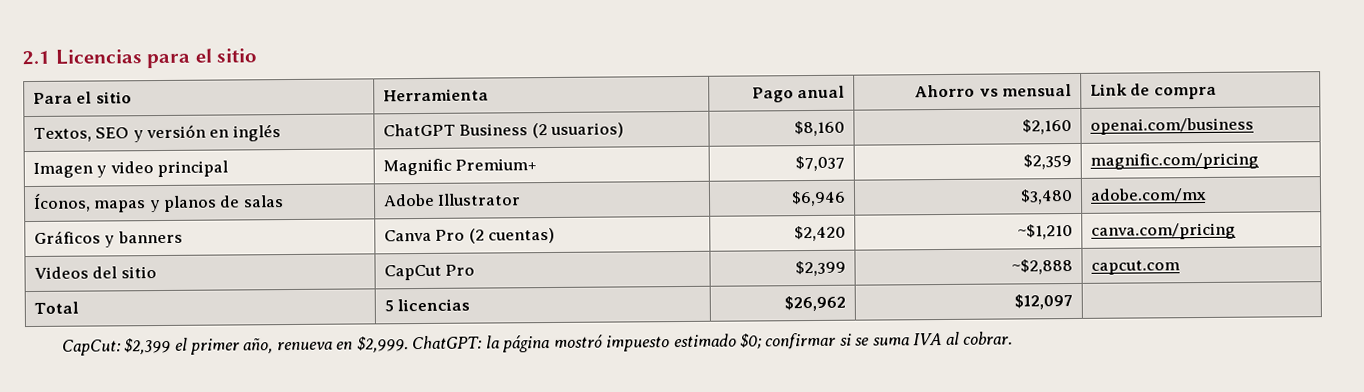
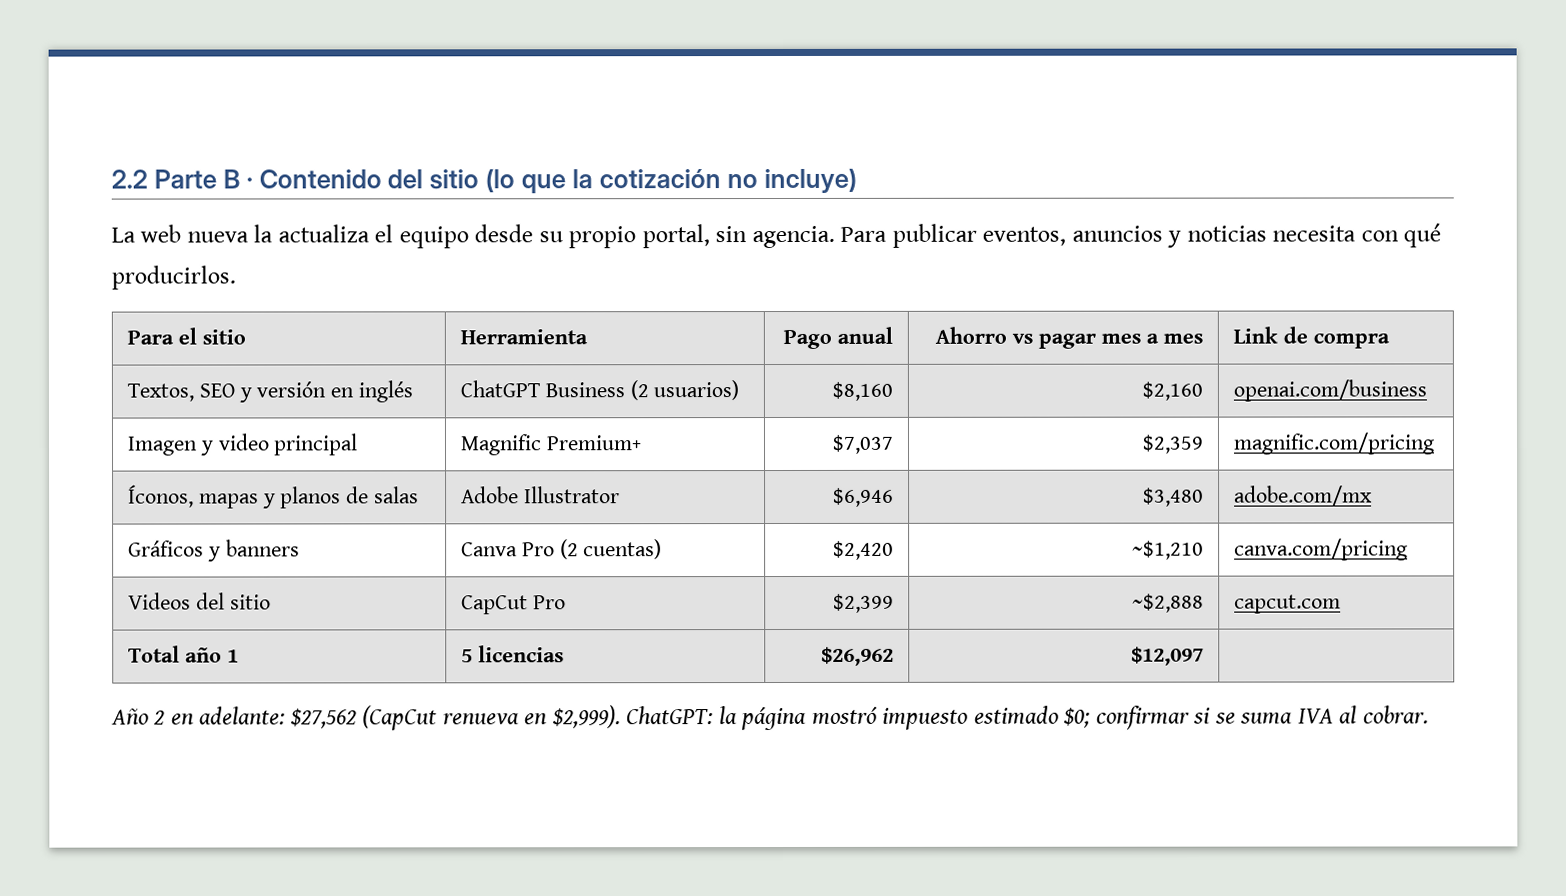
[22,48,258,69] 2.1 Licencias para el sitio -> [111,167,857,194] [111,223,1442,249] [111,265,236,290] 2.2 Parte B · Contenido del sitio (lo que la cotización no incluye) // La web nueva la actualiza el equipo desde su propio portal, sin agencia. Para publicar eventos, anuncios y noticias necesita con qué producirlos.
[1002,84,1073,97] mensual -> [1038,333,1204,349] pagar mes a mes
(79, 307) none -> [184,647,239,663] año 1
[61,337,274,356] CapCut: $2,399 el primer año, -> [111,705,438,731] Año 2 en adelante: $27,562 (CapCut
[356,336,409,353] $2,999. -> [551,705,621,729] $2,999).

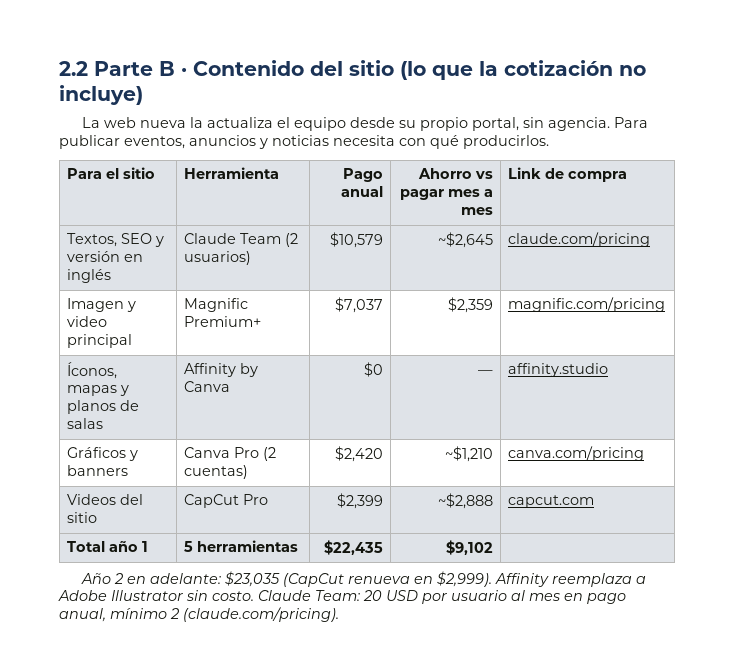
[459,380,625,398] ChatGPT Business -> [183,233,281,244] Claude Team
[832,381,894,401] [1142,381,1204,401] [1232,379,1427,402] $8,160 | $2,160 | openai.com/business -> [330,232,384,248] [438,232,494,248] [507,232,650,247] $10,579 | ~$2,645 | claude.com/pricing
[460,486,620,504] [833,487,895,507] [1143,487,1205,507] [1233,485,1373,507] Adobe Illustrator | $6,946 | $3,480 | adobe.com/mx -> [183,363,258,377] [183,381,230,392] [364,362,384,377] [478,370,494,374] [507,363,608,377] Affinity by Canva | $0 | — | affinity.studio
[477,645,564,663] [821,646,895,666] [1131,646,1205,666] licencias | $26,962 | $12,097 -> [196,540,298,552] [324,540,384,555] [446,540,494,555] herramientas | $22,435 | $9,102
[289,708,357,729] $27,562 -> [224,571,280,587] $23,035
[626,705,1429,731] ChatGPT: la página mostró impuesto estimado $0; confirmar si se suma IVA al cobrar. -> [494,573,646,587] [58,590,626,604] [59,607,339,622] Affinity reemplaza a Adobe Illustrator sin costo. Claude Team: 20 USD por usuario al mes en pago anual, mínimo 2 (claude.com/pricing).

